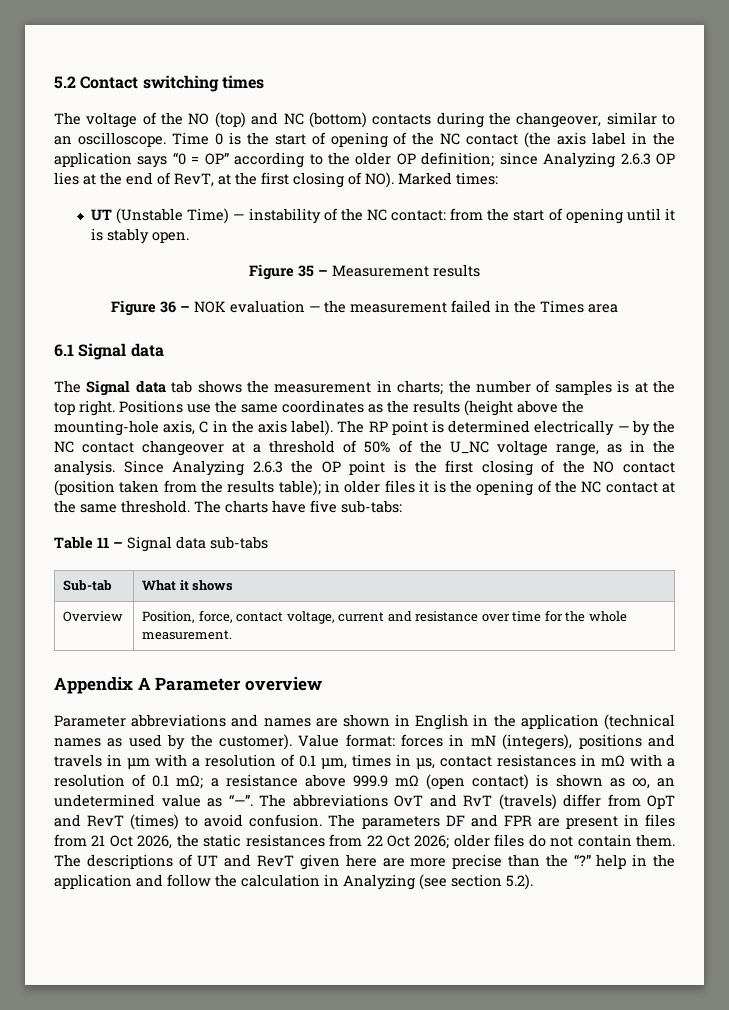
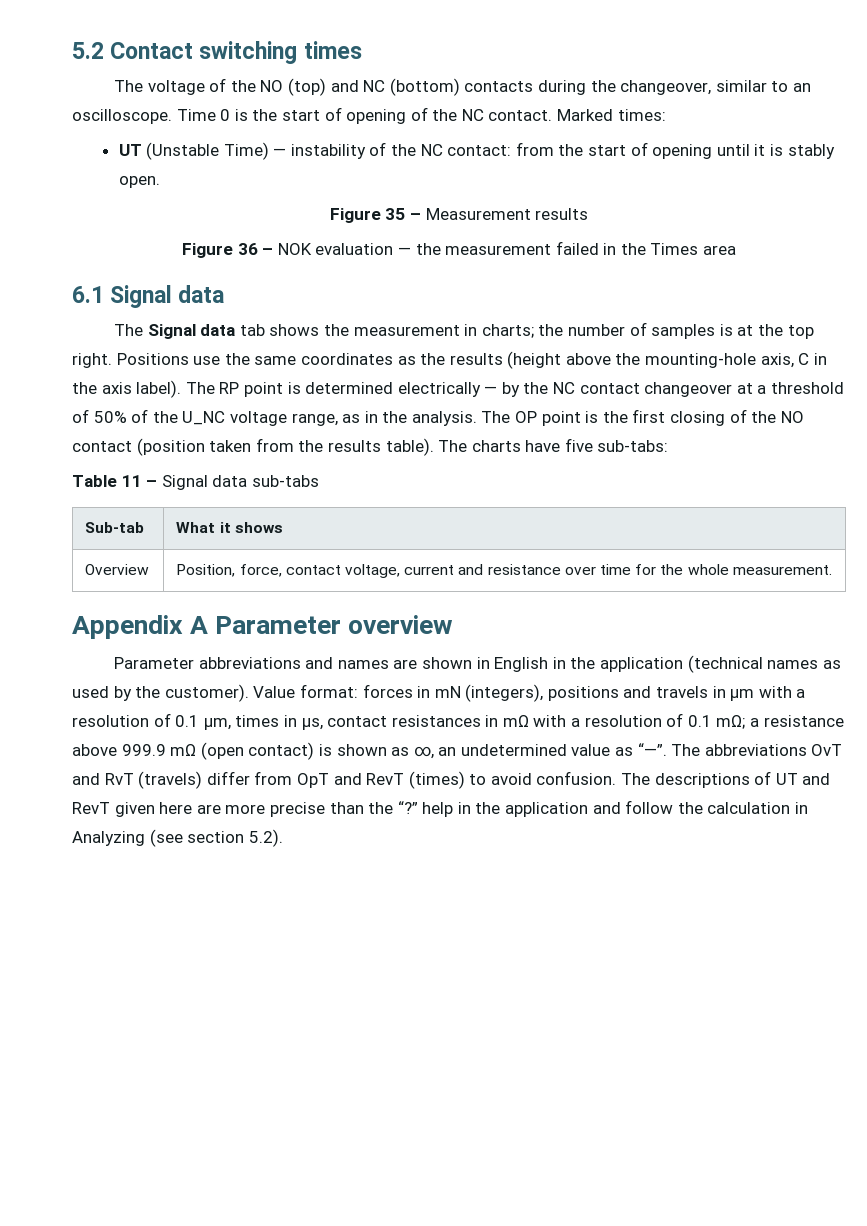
[466,132,676,148] [54,152,676,168] [54,172,394,188] contact (the axis label in the application says “0 = OP” according to the older OP definition; since Analyzing 2.6.3 OP lies at the end of RevT, at the first closing of NO). -> [488,110,553,121] contact.
[123,460,314,476] Since Analyzing 2.6.3 the -> [481,411,511,423] The
[278,480,676,496] [54,500,190,513] table); in older files it is the opening of the NC contact at the same threshold. -> [385,438,434,456] table).
[361,814,675,829] [54,834,675,849] [54,854,81,867] parameters DF and FPR are present in files from 21 Oct 2026, the static resistances from 22 Oct 2026; older files do not contain them. The -> (651, 779) none

